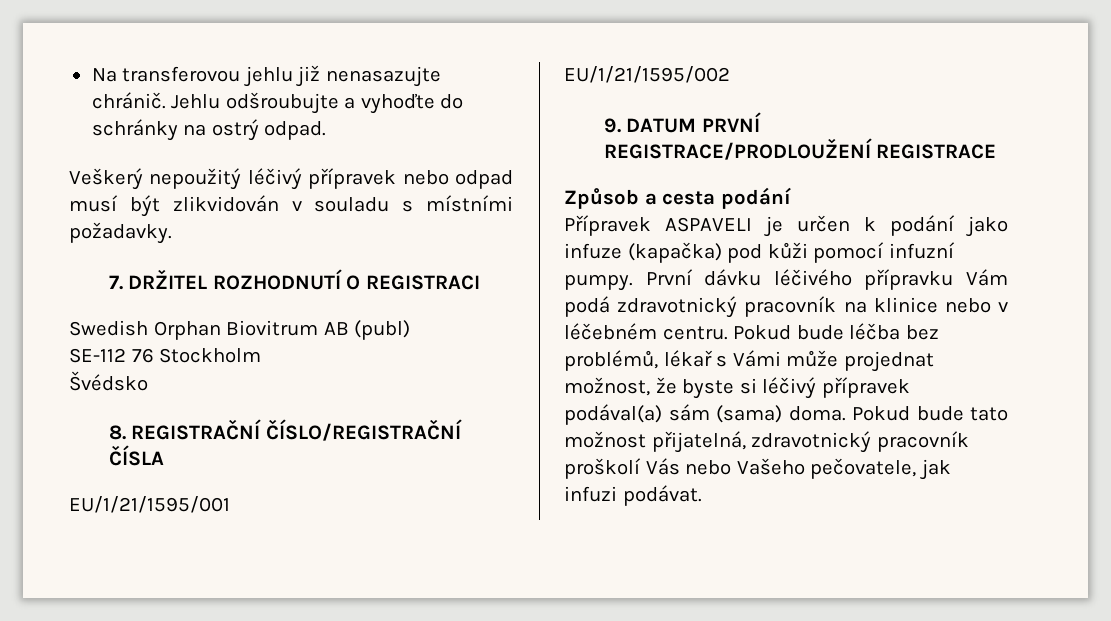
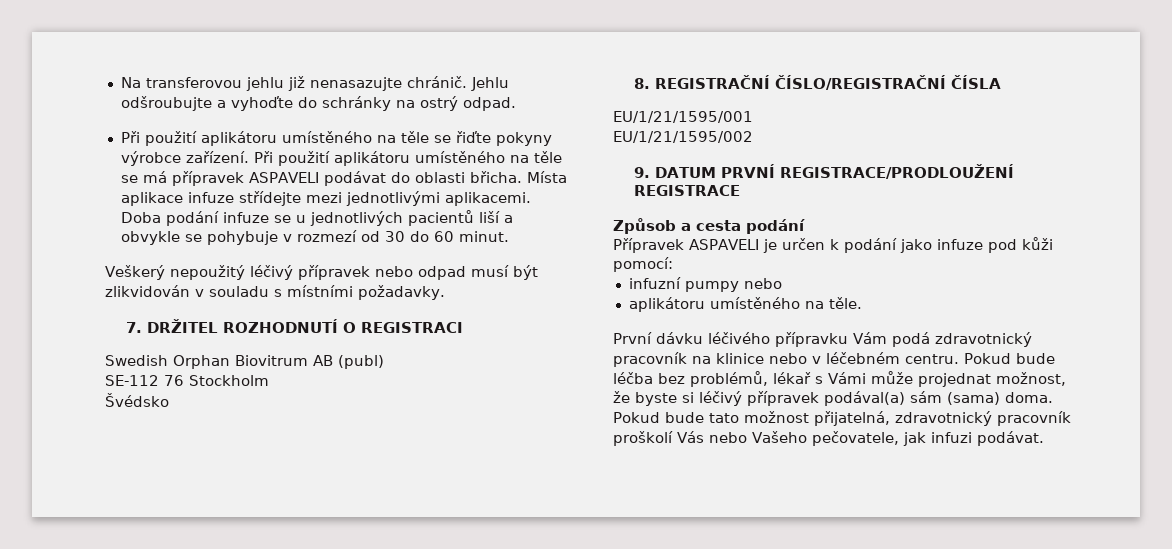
(327, 130) none -> [120,131,552,146] [120,151,562,166] [120,171,567,186] [120,191,531,206] [120,210,513,226] [120,230,509,245] // Při použití aplikátoru umístěného na těle se řiďte pokyny výrobce zařízení. Při použití aplikátoru umístěného na těle se má přípravek ASPAVELI podávat do oblasti břicha. Místa aplikace infuze střídejte mezi jednotlivými aplikacemi. Doba podání infuze se u jednotlivých pacientů liší a obvykle se pohybuje v rozmezí od 30 do 60 minut.
[627,242,722,263] (kapačka) -> (983, 244) none
[813,242,955,263] [564,274,633,291] pomocí infuzní pumpy. -> [613,257,673,272] [628,277,782,292] [628,297,862,312] pomocí: // infuzní pumpy nebo // aplikátoru umístěného na těle. //

